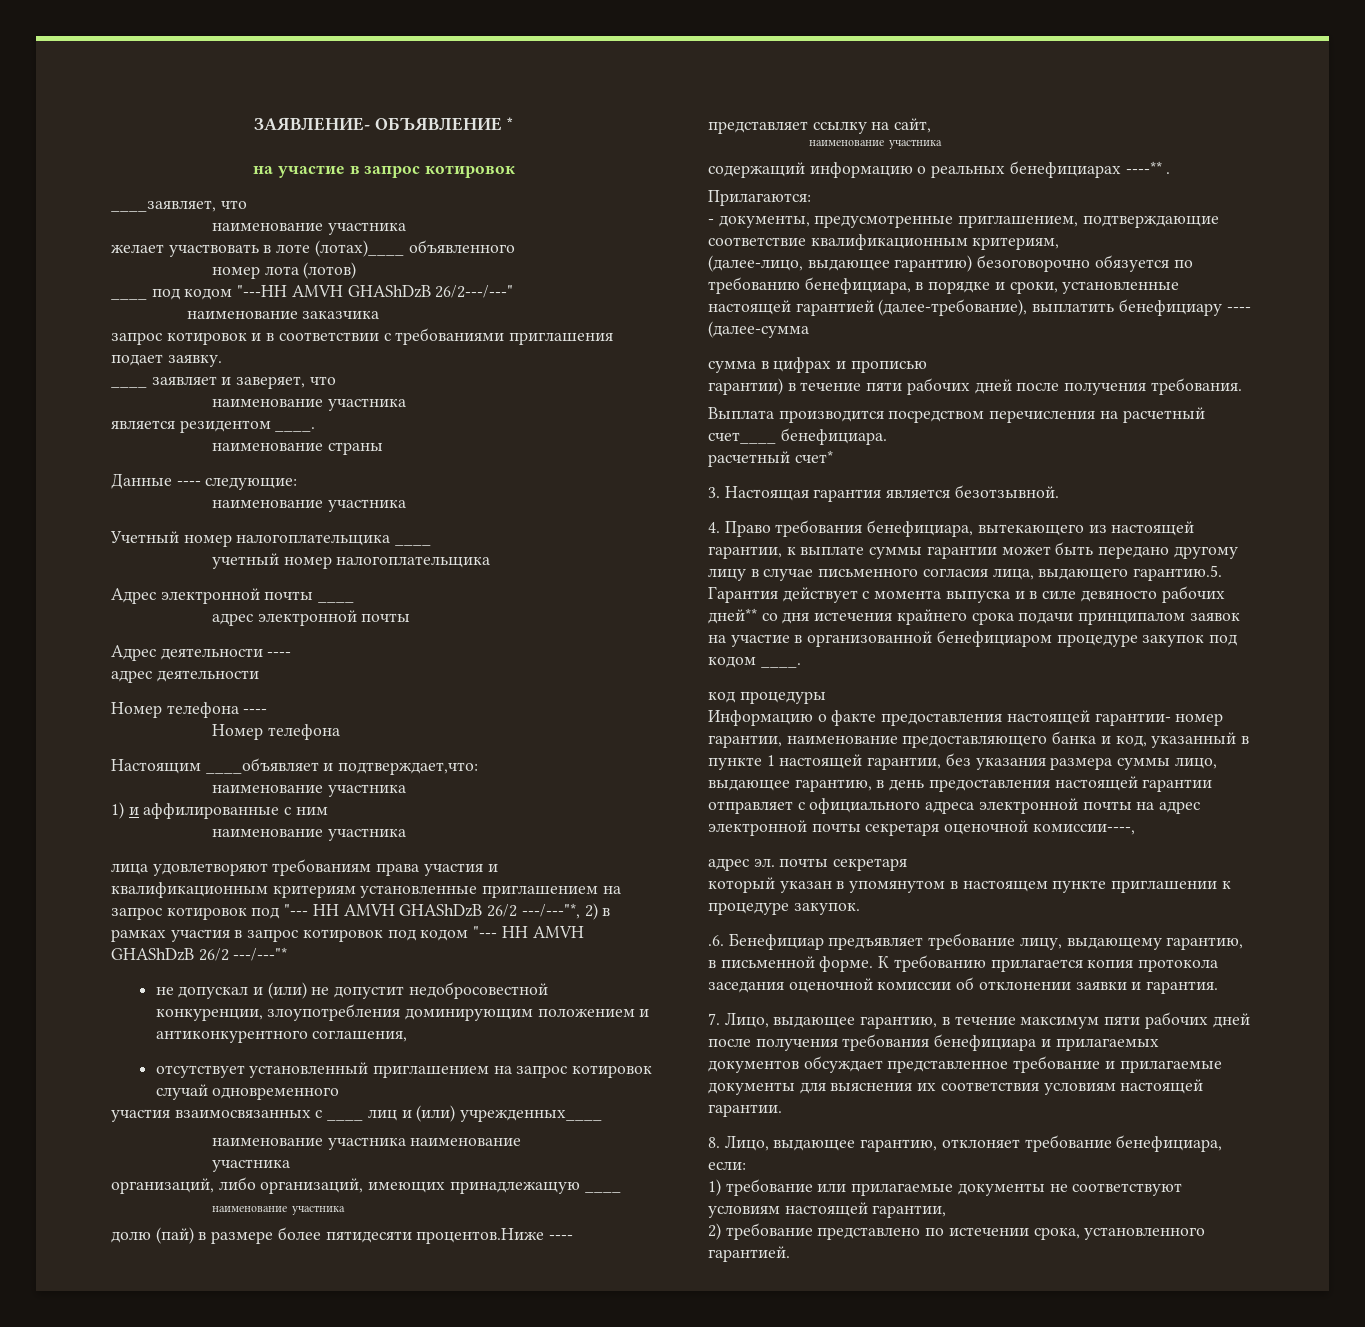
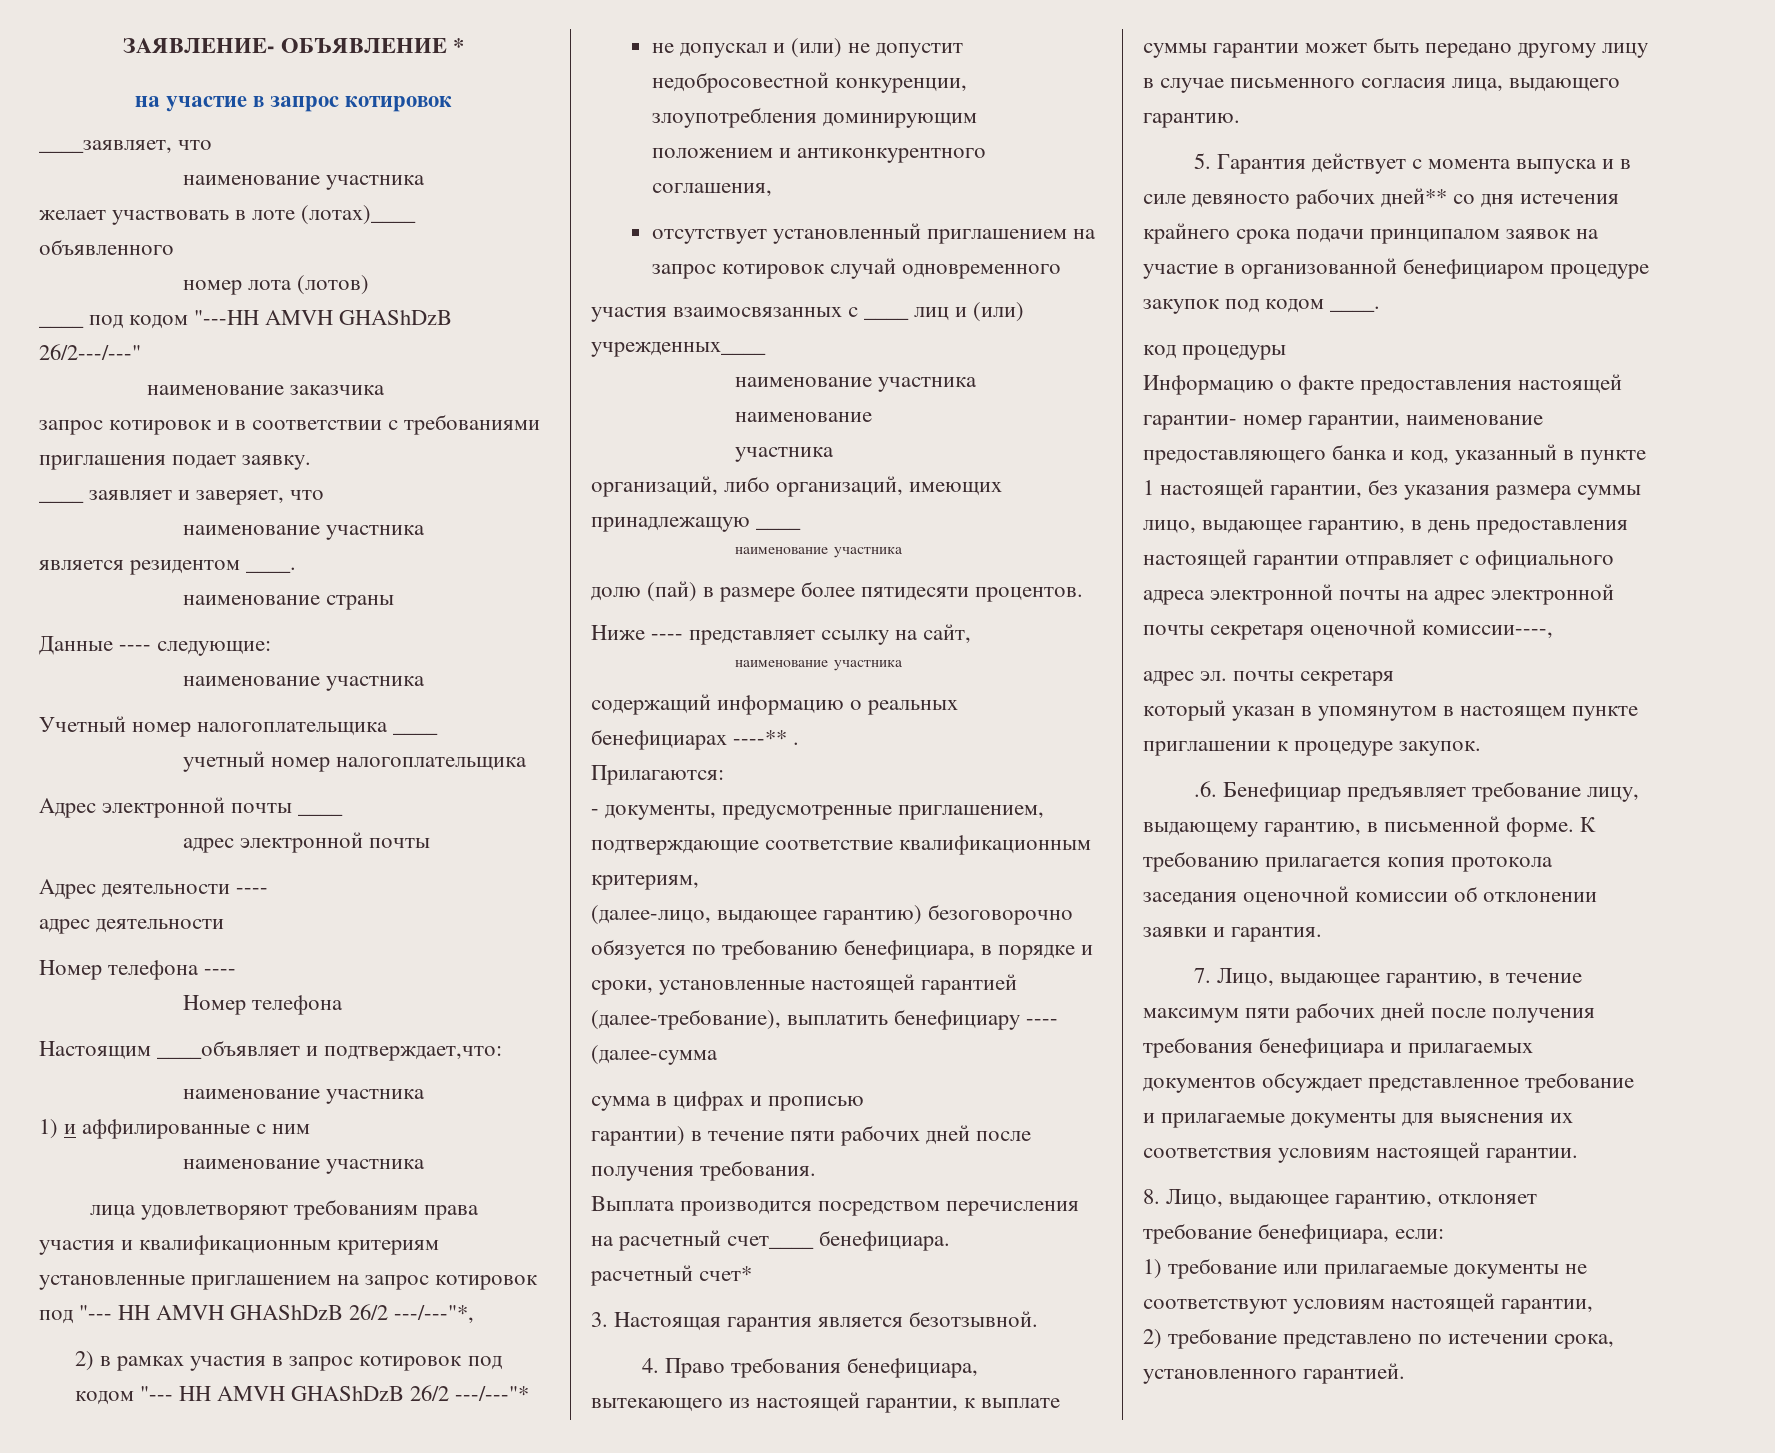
(580, 911) none -> (475, 1314) //
[416,1228,545,1244] процентов.Ниже -> [975,587,1084,602] [591,625,645,640] процентов. // Ниже
[1133,565,1223,581] гарантию.5. -> [1143,113,1240,128] [1193,153,1211,169] гарантию. // 5.

